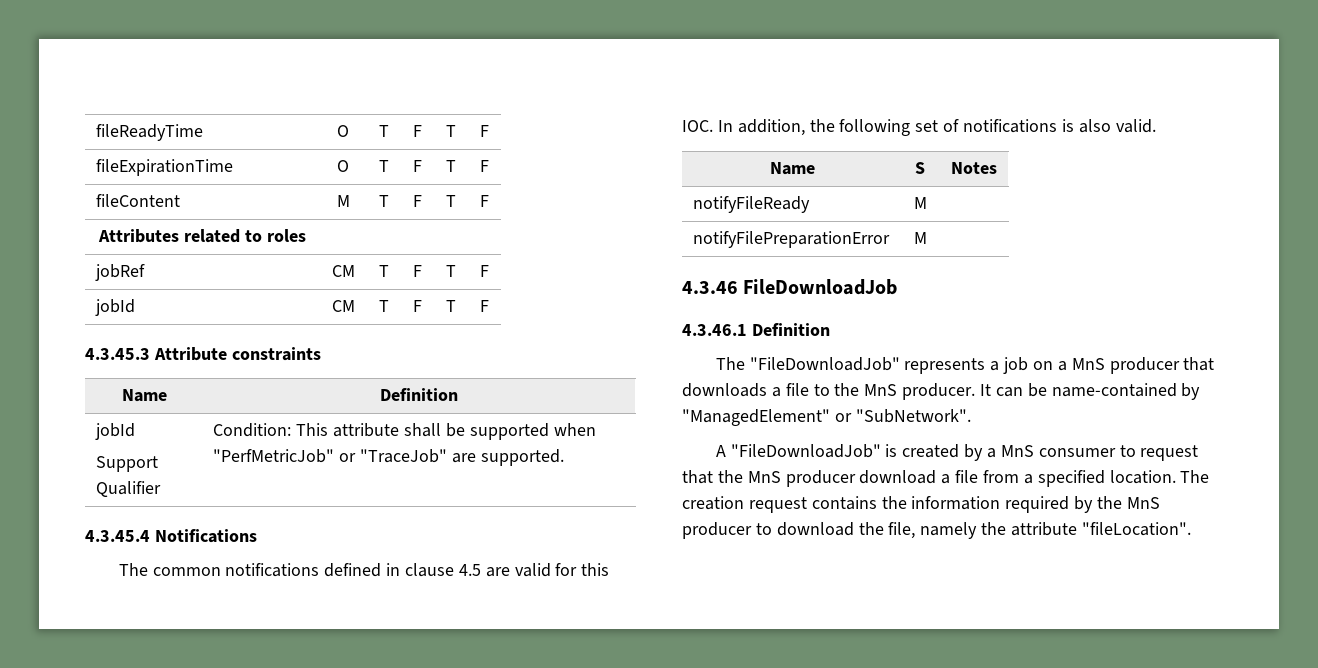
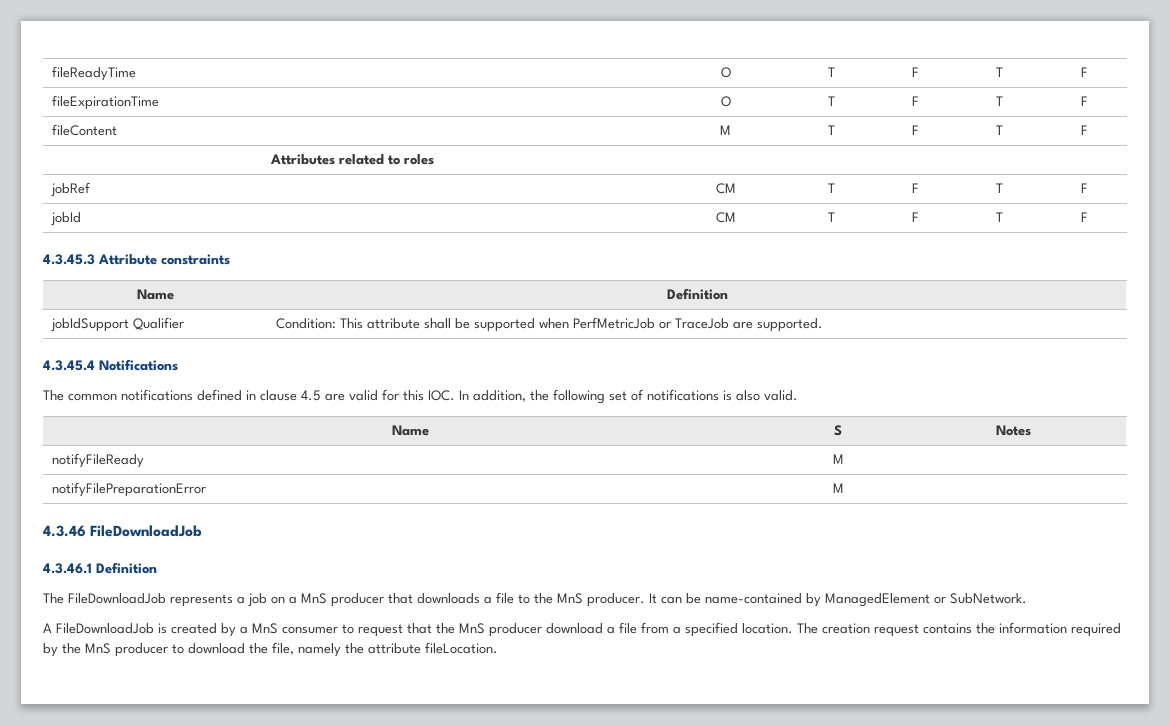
[95,423,136,440] [96,456,159,472] jobId // Support -> [50,318,129,332] jobIdSupport
[213,449,448,463] "PerfMetricJob" or "TraceJob" -> [572,317,729,329] PerfMetricJob or TraceJob
[749,357,900,371] "FileDownloadJob" -> [68,593,166,604] FileDownloadJob
[682,409,971,426] "ManagedElement" or "SubNetwork". -> [825,593,1027,607] ManagedElement or SubNetwork.
[730,444,881,458] "FileDownloadJob" -> [56,623,154,634] FileDownloadJob
[1081,522,1191,536] "fileLocation". -> [425,642,498,654] fileLocation.

